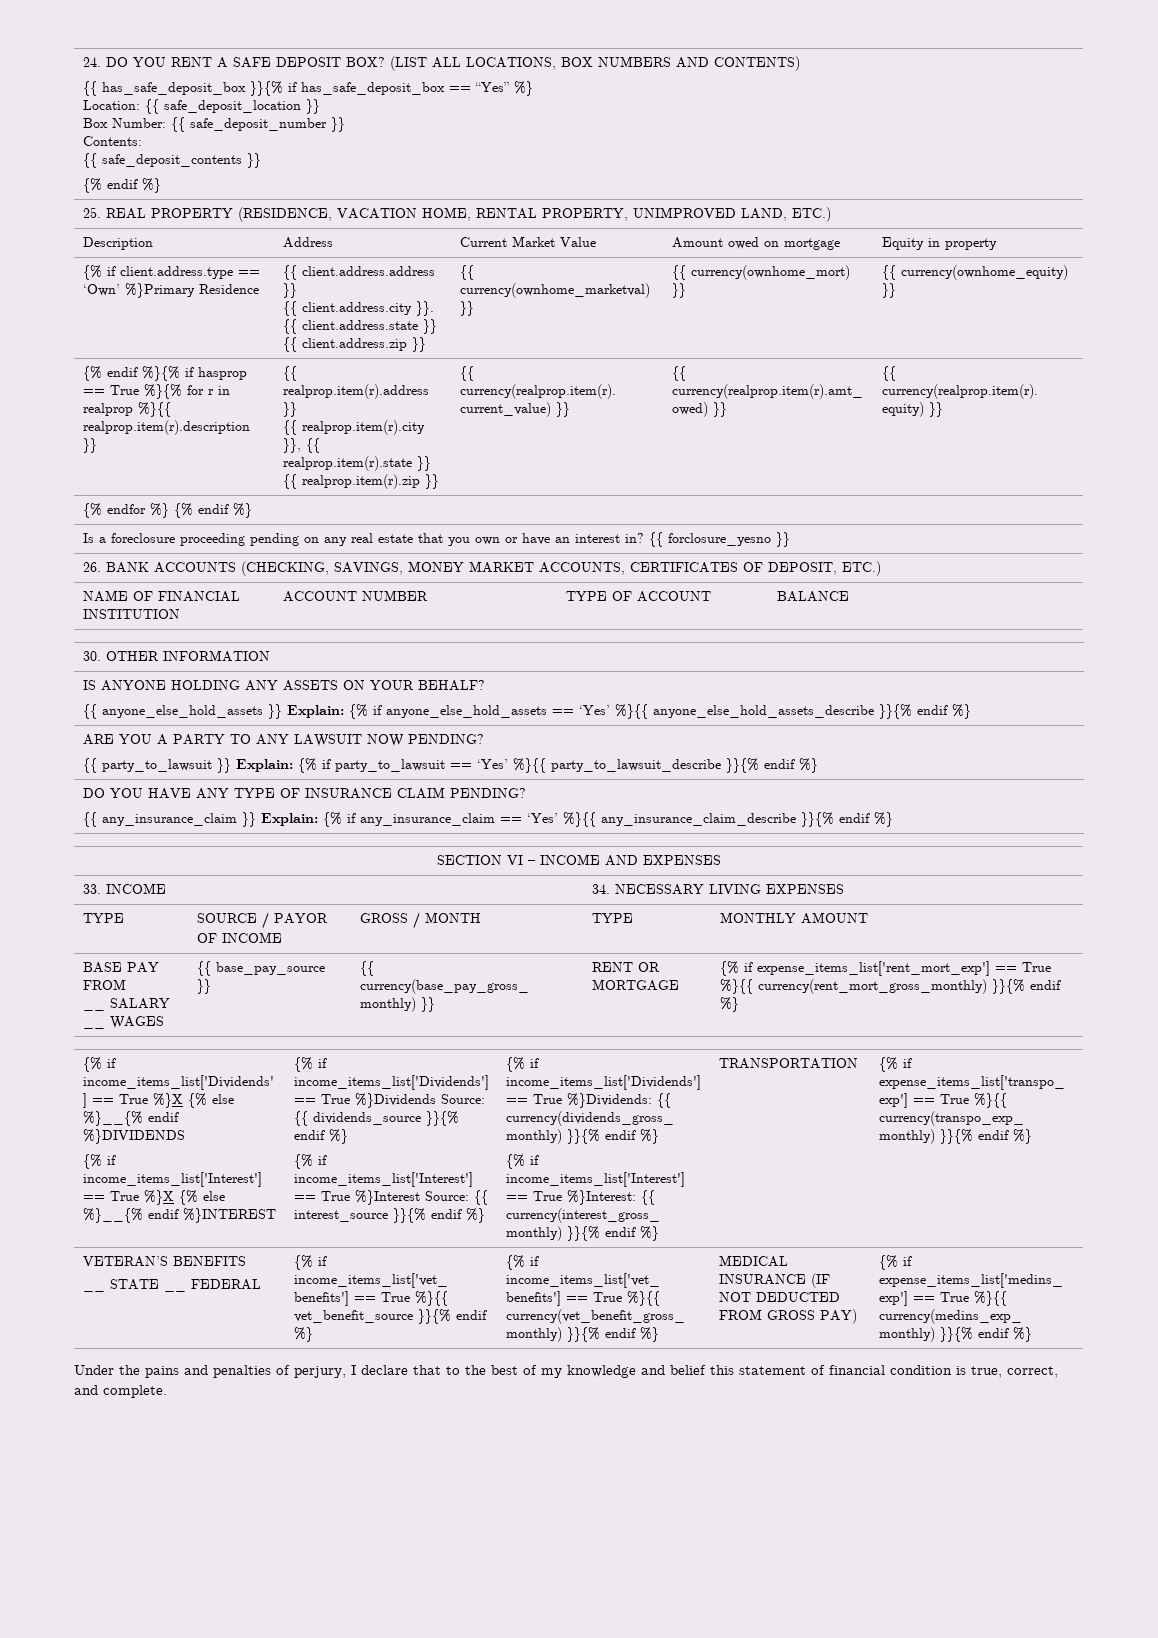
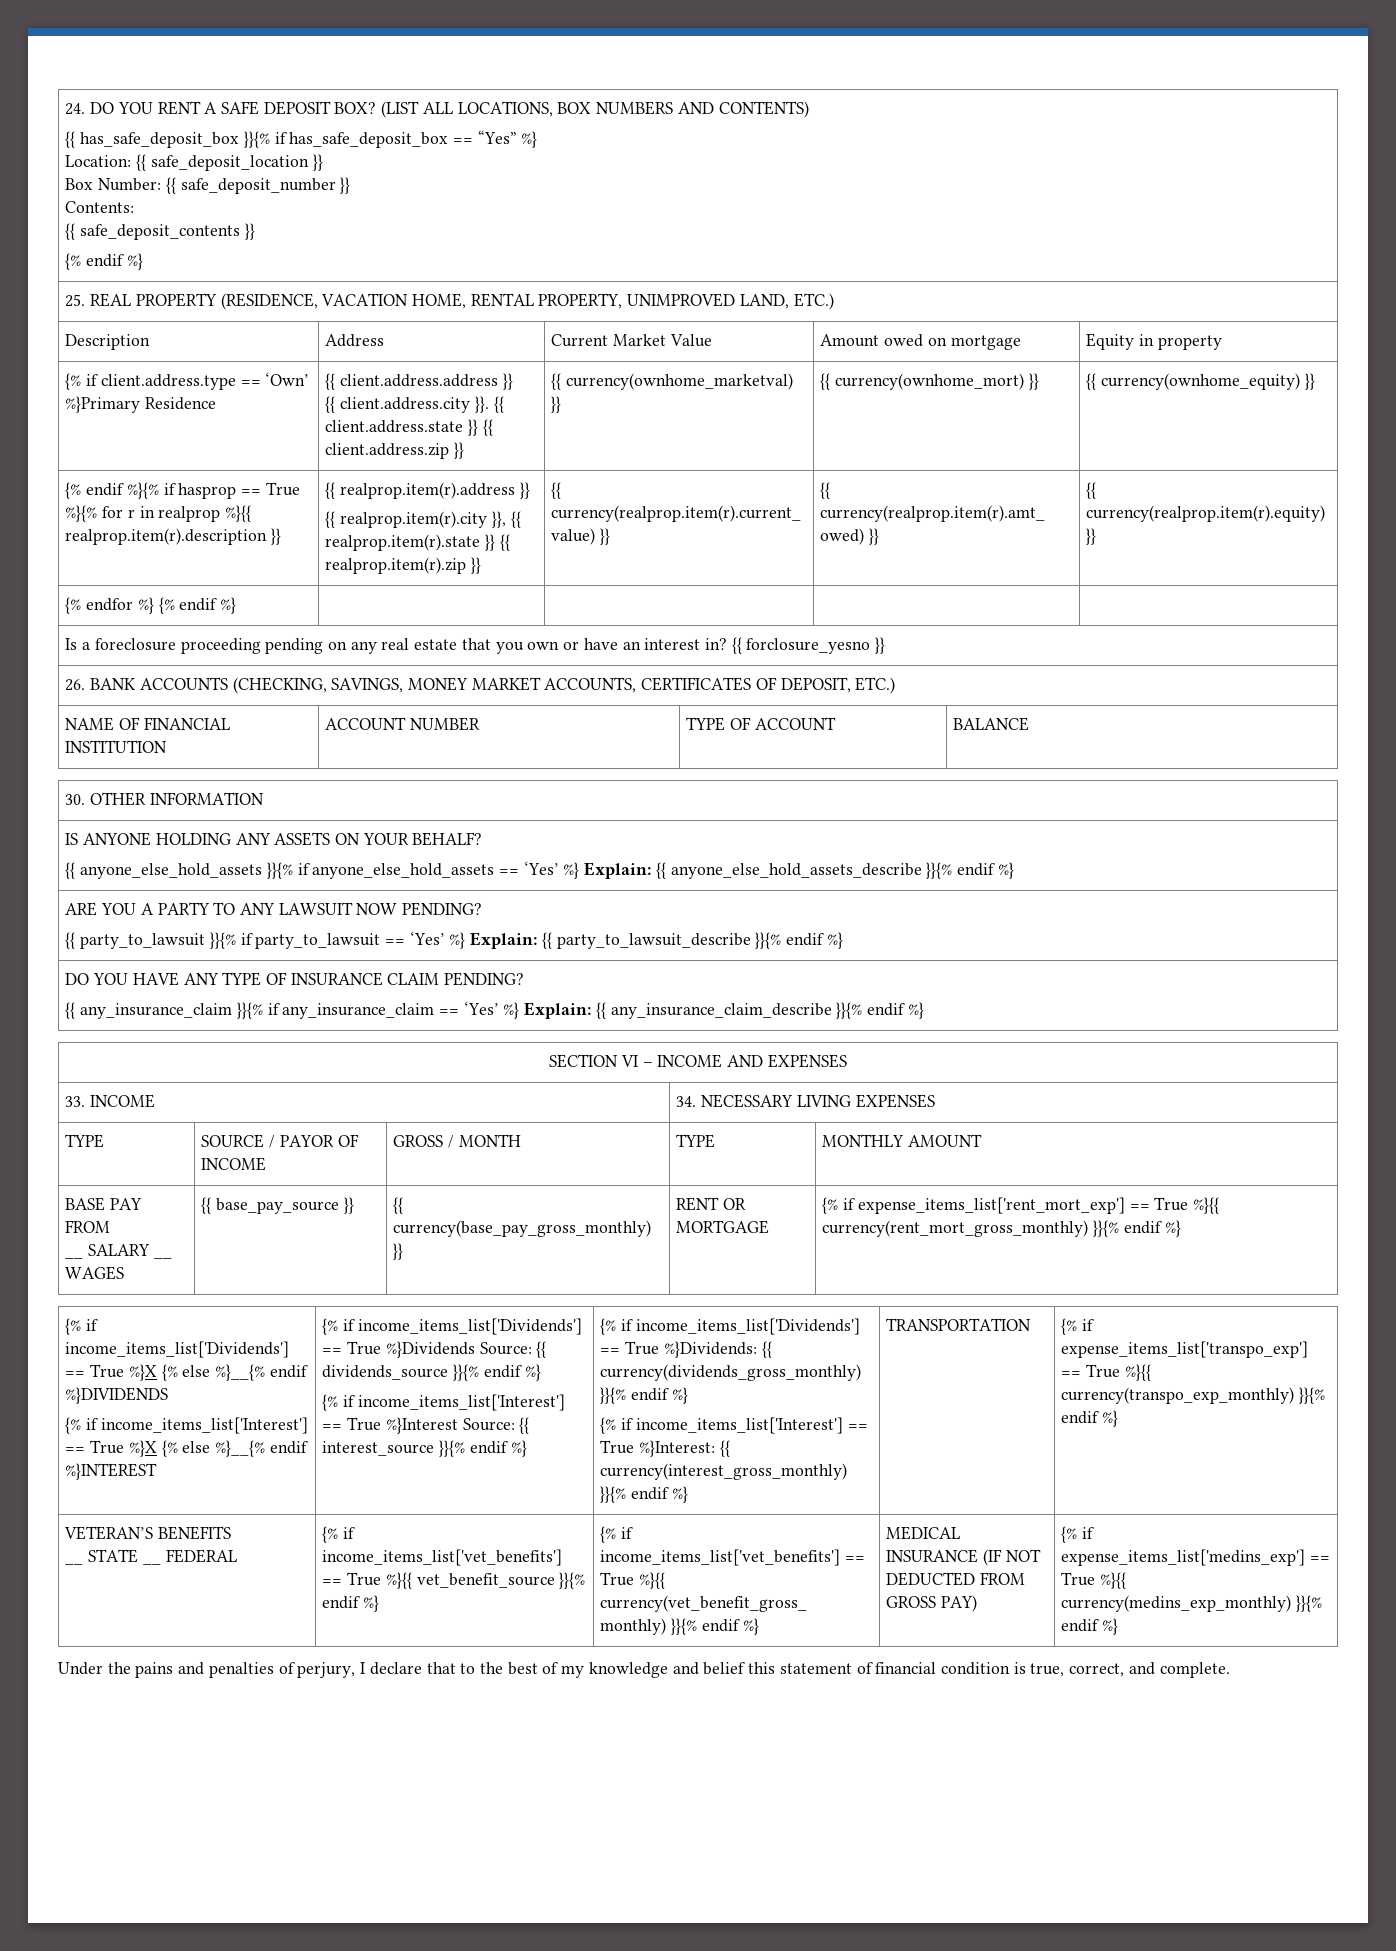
[267,704,368,719] }} Explain: {% -> [266,862,293,879] }}{%
[614,704,648,719] %}{{ -> [563,862,666,879] %} Explain: {{
[216,758,317,773] }} Explain: {% -> [209,932,236,949] }}{%
[512,758,546,773] %}{{ -> [449,932,552,949] %} Explain: {{
[241,812,342,827] }} Explain: {% -> [236,1002,263,1019] }}{%
[562,812,596,827] %}{{ -> [503,1002,606,1019] %} Explain: {{

